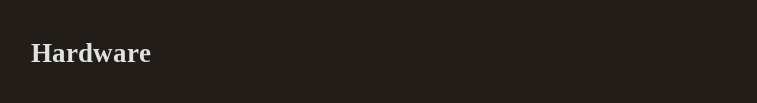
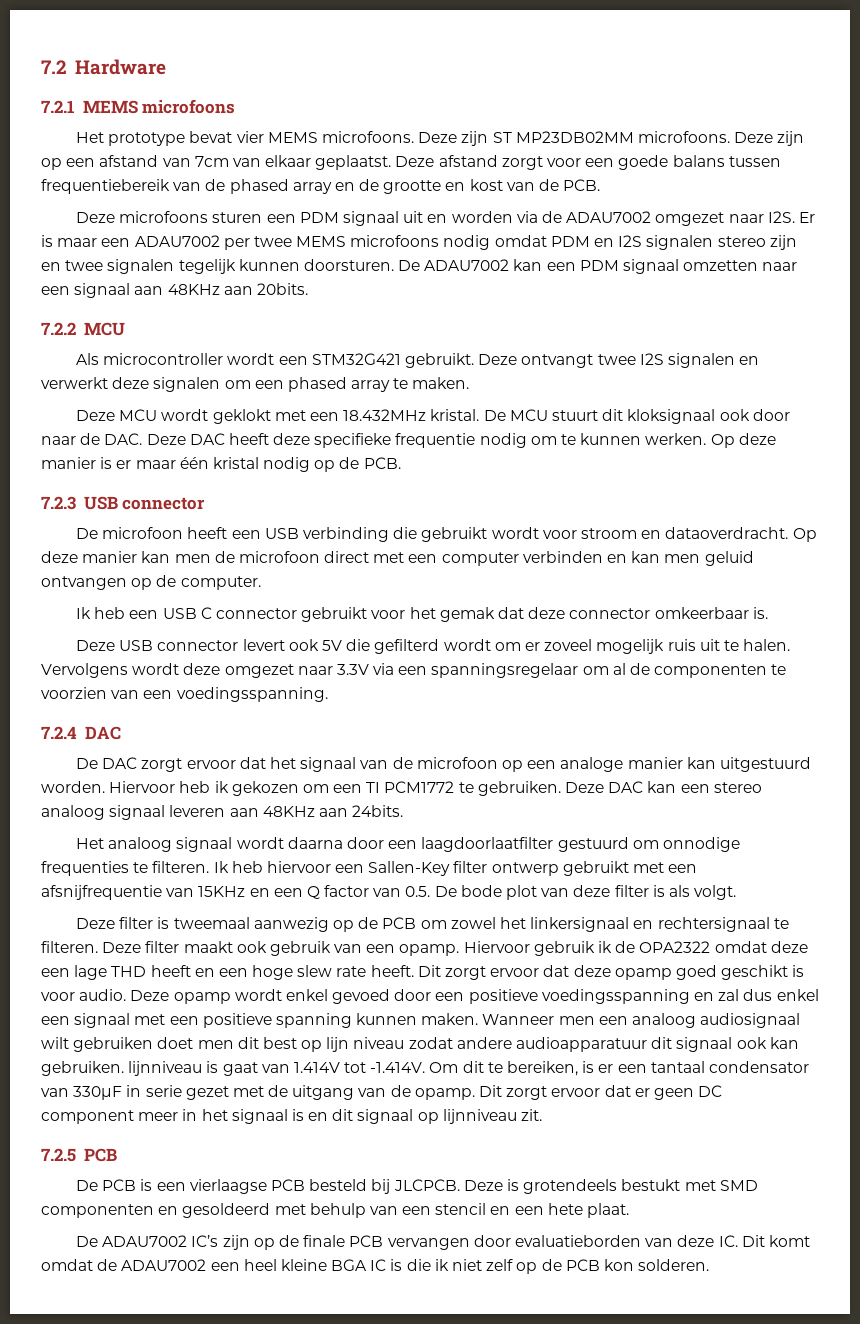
(31, 52) none -> [41,60,67,74] 7.2
(151, 52) none -> [41,99,236,114] [76,131,805,146] [41,155,781,170] [41,179,601,194] [76,211,815,226] [41,235,797,250] [41,259,798,274] [41,283,308,298] [41,322,125,336] [76,353,760,368] [41,377,470,392] [76,409,790,424] [41,433,776,448] [41,457,401,472] [41,496,206,510] [76,527,817,542] [41,551,754,566] [41,575,261,590] [76,607,768,622] [76,639,791,654] [41,663,787,678] [41,687,328,702] [41,726,121,740] [76,757,811,772] [41,781,762,796] [41,805,404,820] [76,837,740,852] [41,861,698,876] [41,885,737,900] [76,917,789,932] [41,941,808,956] [41,965,805,980] [41,989,819,1004] [41,1013,801,1028] [41,1037,799,1052] [41,1061,809,1076] [41,1085,723,1100] [41,1109,543,1124] [41,1148,117,1162] [76,1179,758,1194] [41,1203,630,1218] [76,1235,810,1250] [41,1259,710,1274] // 7.2.1 MEMS microfoons // Het prototype bevat vier MEMS microfoons. Deze zijn ST MP23DB02MM microfoons. Deze zijn op een afstand van 7cm van elkaar geplaatst. Deze afstand zorgt voor een goede balans tussen frequentiebereik van de phased array en de grootte en kost van de PCB. // Deze microfoons sturen een PDM signaal uit en worden via de ADAU7002 omgezet naar I2S. Er is maar een ADAU7002 per twee MEMS microfoons nodig omdat PDM en I2S signalen stereo zijn en twee signalen tegelijk kunnen doorsturen. De ADAU7002 kan een PDM signaal omzetten naar een signaal aan 48KHz aan 20bits. // 7.2.2 MCU // Als microcontroller wordt een STM32G421 gebruikt. Deze ontvangt twee I2S signalen en verwerkt deze signalen om een phased array te maken. // Deze MCU wordt geklokt met een 18.432MHz kristal. De MCU stuurt dit kloksignaal ook door naar de DAC. Deze DAC heeft deze specifieke frequentie nodig om te kunnen werken. Op deze manier is er maar één kristal nodig op de PCB. // 7.2.3 USB connector // De microfoon heeft een USB verbinding die gebruikt wordt voor stroom en dataoverdracht. Op deze manier kan men de microfoon direct met een computer verbinden en kan men geluid ontvangen op de computer. // Ik heb een USB C connector gebruikt voor het gemak dat deze connector omkeerbaar is. // Deze USB connector levert ook 5V die gefilterd wordt om er zoveel mogelijk ruis uit te halen. Vervolgens wordt deze omgezet naar 3.3V via een spanningsregelaar om al de componenten te voorzien van een voedingsspanning. // 7.2.4 DAC // De DAC zorgt ervoor dat het signaal van de microfoon op een analoge manier kan uitgestuurd worden. Hiervoor heb ik gekozen om een TI PCM1772 te gebruiken. Deze DAC kan een stereo analoog signaal leveren aan 48KHz aan 24bits. // Het analoog signaal wordt daarna door een laagdoorlaatfilter gestuurd om onnodige frequenties te filteren. Ik heb hiervoor een Sallen-Key filter ontwerp gebruikt met een afsnijfrequentie van 15KHz en een Q factor van 0.5. De bode plot van deze filter is als volgt. // Deze filter is tweemaal aanwezig op de PCB om zowel het linkersignaal en rechtersignaal te filteren. Deze filter maakt ook gebruik van een opamp. Hiervoor gebruik ik de OPA2322 omdat deze een lage THD heeft en een hoge slew rate heeft. Dit zorgt ervoor dat deze opamp goed geschikt is voor audio. Deze opamp wordt enkel gevoed door een positieve voedingsspanning en zal dus enkel een signaal met een positieve spanning kunnen maken. Wanneer men een analoog audiosignaal wilt gebruiken doet men dit best op lijn niveau zodat andere audioapparatuur dit signaal ook kan gebruiken. lijnniveau is gaat van 1.414V tot -1.414V. Om dit te bereiken, is er een tantaal condensator van 330µF in serie gezet met de uitgang van de opamp. Dit zorgt ervoor dat er geen DC component meer in het signaal is en dit signaal op lijnniveau zit. // 7.2.5 PCB // De PCB is een vierlaagse PCB besteld bij JLCPCB. Deze is grotendeels bestukt met SMD componenten en gesoldeerd met behulp van een stencil en een hete plaat. // De ADAU7002 IC’s zijn op de finale PCB vervangen door evaluatieborden van deze IC. Dit komt omdat de ADAU7002 een heel kleine BGA IC is die ik niet zelf op de PCB kon solderen.

